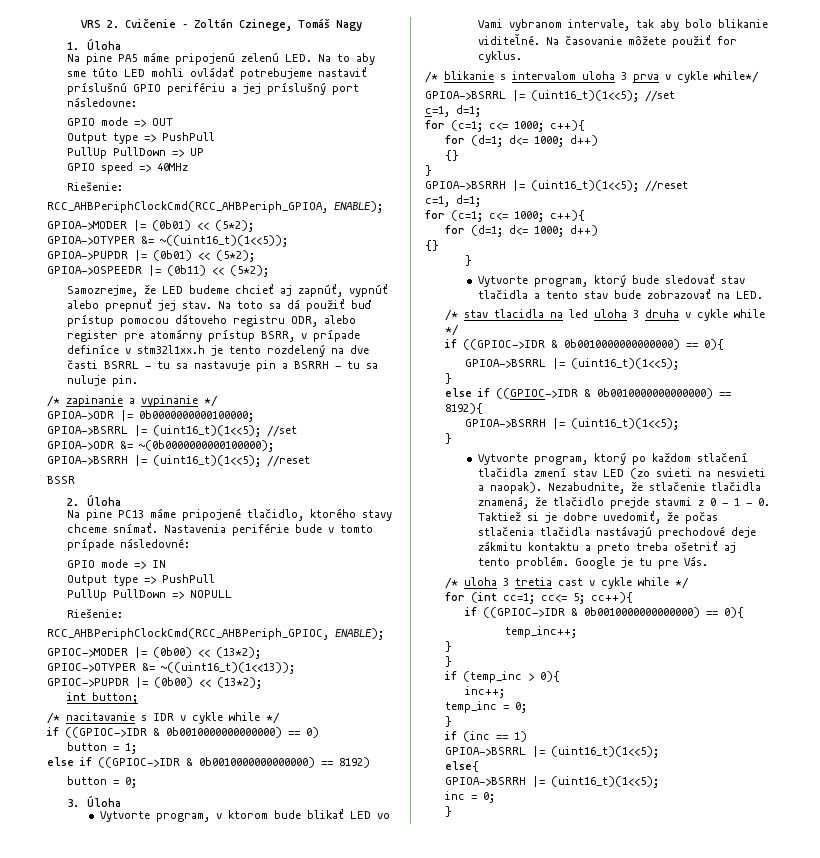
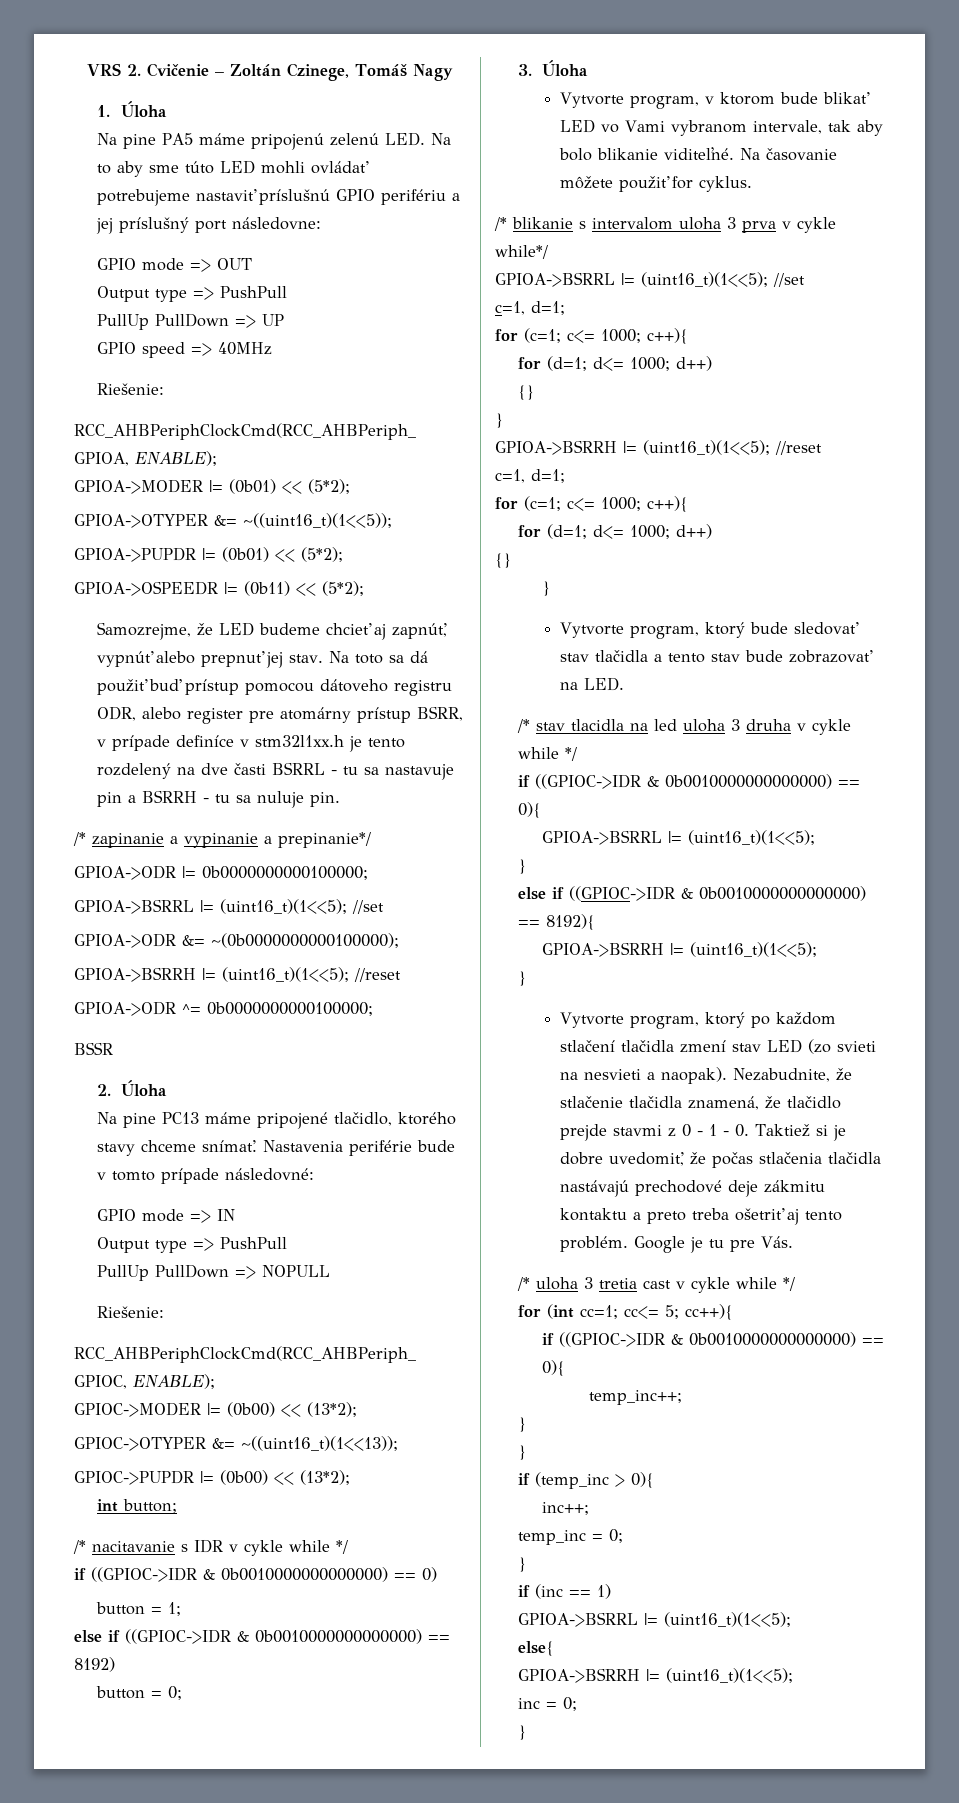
[204,395,218,407] */ -> [264,832,371,848] a prepinanie*/
(310, 461) none -> [74,1001,373,1016] // GPIOA->ODR ^= 0b0000000000100000;

